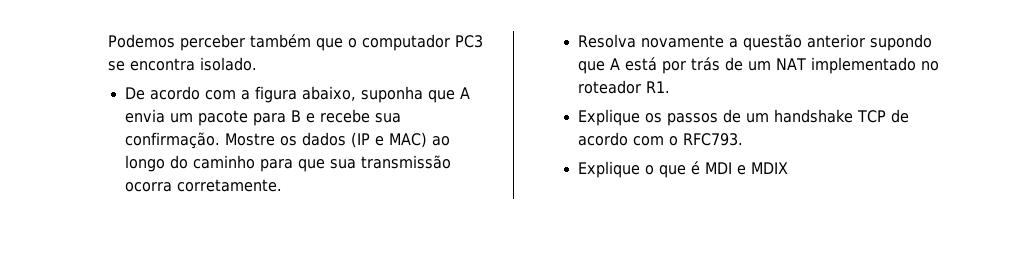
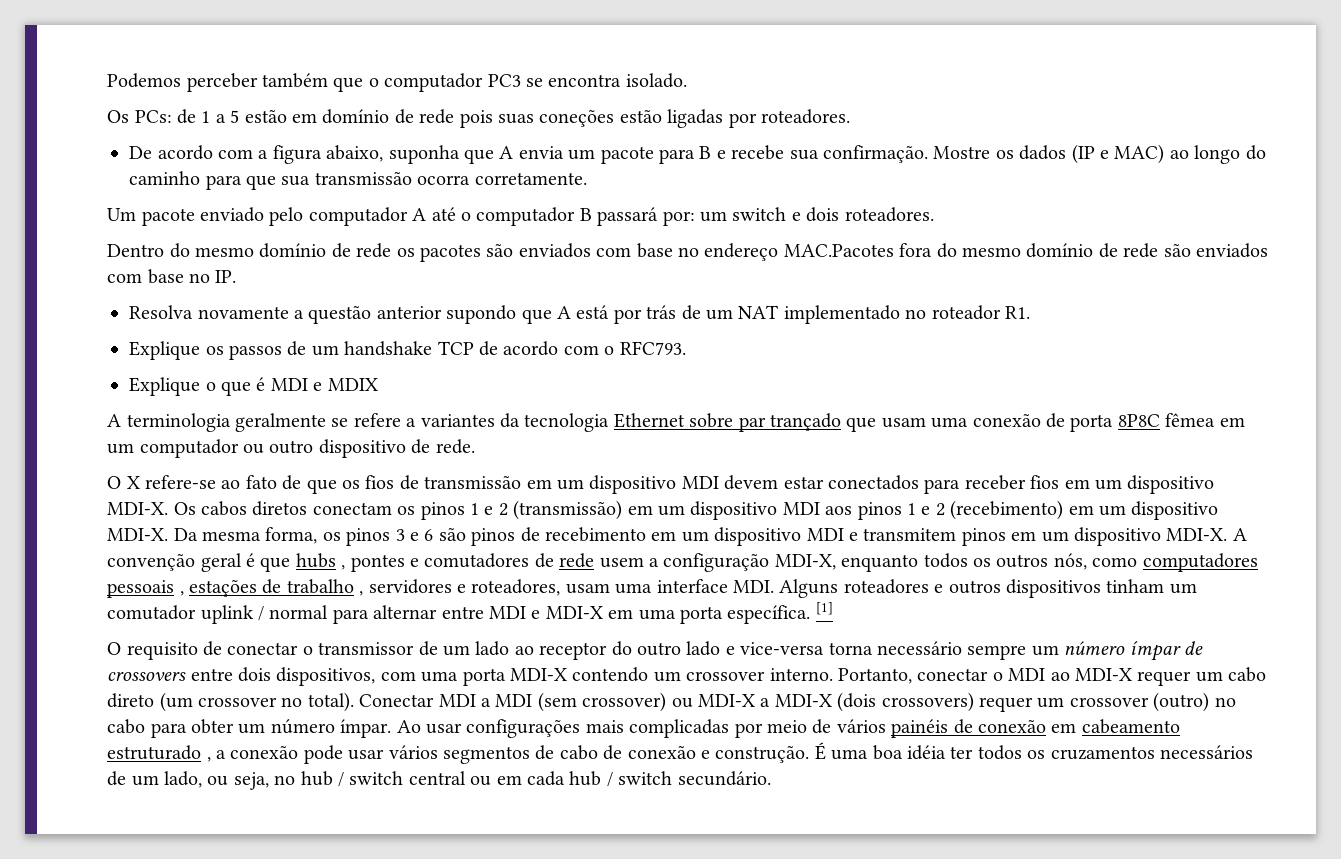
(257, 64) none -> [107,109,850,128] // Os PCs: de 1 a 5 estão em domínio de rede pois suas coneções estão ligadas por roteadores.
(283, 185) none -> [107,207,934,226] [107,243,1268,262] [107,269,237,284] // Um pacote enviado pelo computador A até o computador B passará por: um switch e dois roteadores. // Dentro do mesmo domínio de rede os pacotes são enviados com base no endereço MAC.Pacotes fora do mesmo domínio de rede são enviados com base no IP.
(789, 168) none -> [107,413,1245,432] [107,439,475,458] [107,475,1215,494] [107,500,1219,520] [107,527,1247,546] [107,553,1258,572] [107,579,1197,598] [107,602,833,624] [107,641,1203,661] [107,667,1267,686] [107,692,1236,712] [107,719,1180,738] [107,742,1253,764] [107,771,771,790] // A terminologia geralmente se refere a variantes da tecnologia Ethernet sobre par trançado que usam uma conexão de porta 8P8C fêmea em um computador ou outro dispositivo de rede. // O X refere-se ao fato de que os fios de transmissão em um dispositivo MDI devem estar conectados para receber fios em um dispositivo MDI-X. Os cabos diretos conectam os pinos 1 e 2 (transmissão) em um dispositivo MDI aos pinos 1 e 2 (recebimento) em um dispositivo MDI-X. Da mesma forma, os pinos 3 e 6 são pinos de recebimento em um dispositivo MDI e transmitem pinos em um dispositivo MDI-X. A convenção geral é que hubs , pontes e comutadores de rede usem a configuração MDI-X, enquanto todos os outros nós, como computadores pessoais , estações de trabalho , servidores e roteadores, usam uma interface MDI. Alguns roteadores e outros dispositivos tinham um comutador uplink / normal para alternar entre MDI e MDI-X em uma porta específica. [1] // O requisito de conectar o transmissor de um lado ao receptor do outro lado e vice-versa torna necessário sempre um número ímpar de crossovers entre dois dispositivos, com uma porta MDI-X contendo um crossover interno. Portanto, conectar o MDI ao MDI-X requer um cabo direto (um crossover no total). Conectar MDI a MDI (sem crossover) ou MDI-X a MDI-X (dois crossovers) requer um crossover (outro) no cabo para obter um número ímpar. Ao usar configurações mais complicadas por meio de vários painéis de conexão em cabeamento estruturado , a conexão pode usar vários segmentos de cabo de conexão e construção. É uma boa idéia ter todos os cruzamentos necessários de um lado, ou seja, no hub / switch central ou em cada hub / switch secundário.

